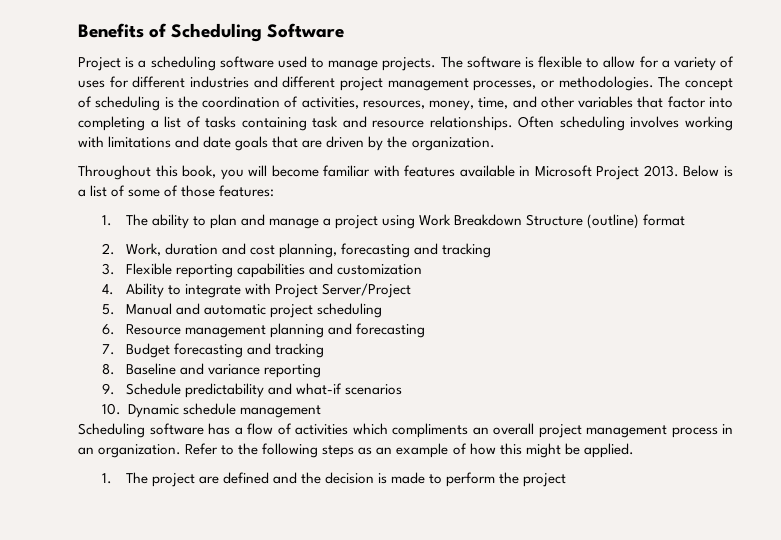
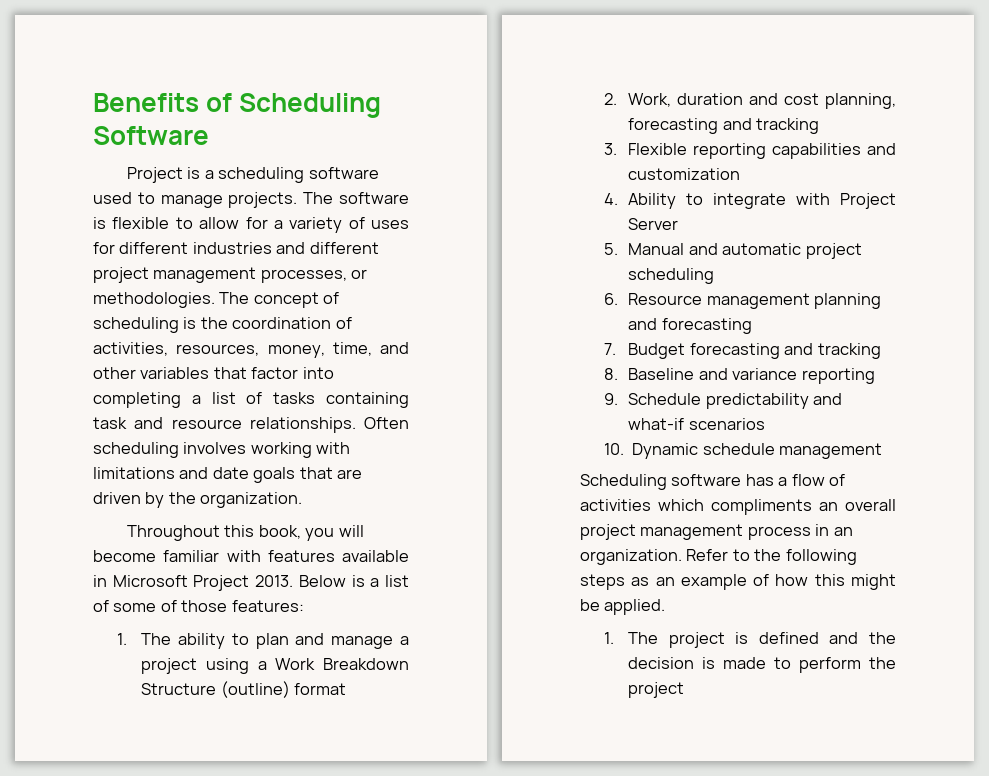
(416, 222) none -> [257,661,267,670] a
[321,283,411,298] Server/Project -> [628,218,679,230] Server
[198,476,219,484] are -> [735,632,749,644] is

